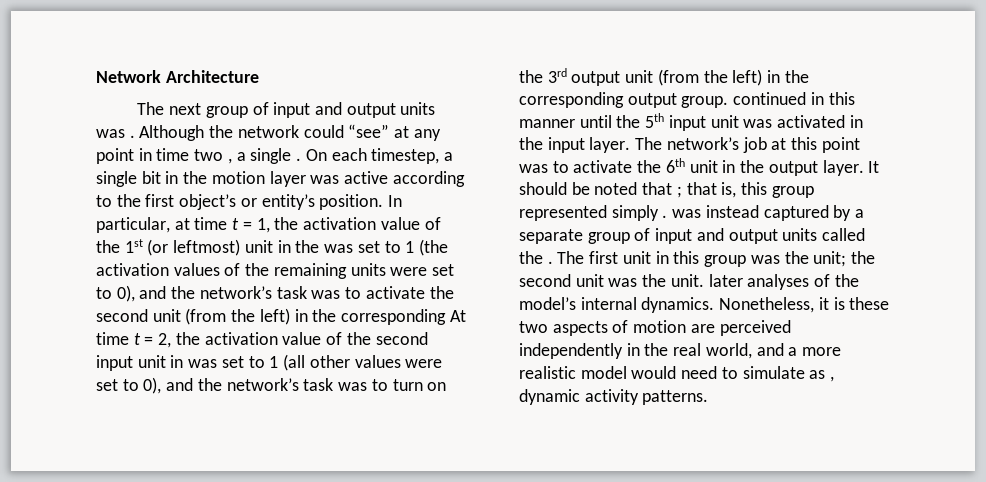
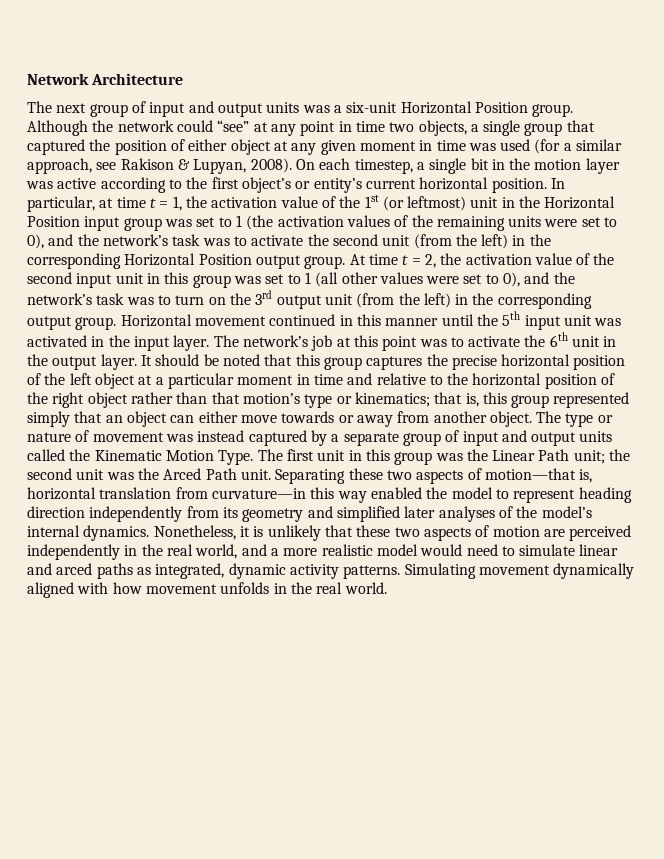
[129,135,135,138] . -> [333,101,574,117] a six-unit Horizontal Position group.
[227,148,302,164] , a single . -> [418,120,595,136] [27,139,623,155] [27,158,292,174] objects, a single group that captured the position of either object at any given moment in time was used (for a similar approach, see Rakison & Lupyan, 2008).
(315, 202) none -> [365,177,489,190] current horizontal
(320, 246) none -> [544,196,616,209] [27,216,162,231] Horizontal Position input group
(447, 317) none -> [124,253,346,269] Horizontal Position output group.
(184, 361) none -> [164,272,231,288] this group
(729, 102) none -> [120,314,266,327] Horizontal movement
[676,186,682,198] ; -> [295,354,626,370] [27,373,616,389] [27,392,430,408] this group captures the precise horizontal position of the left object at a particular moment in time and relative to the horizontal position of the right object rather than that motion’s type or kinematics;
[662,215,668,218] . -> [74,411,613,427] [27,430,164,442] that an object can either move towards or away from another object. The type or nature of movement
[547,261,553,264] . -> [94,450,254,465] Kinematic Motion Type.
(809, 257) none -> [492,449,570,461] Linear Path
[670,274,704,287] unit. -> [163,468,593,484] [27,487,632,503] [27,506,400,522] Arced Path unit. Separating these two aspects of motion—that is, horizontal translation from curvature—in this way enabled the model to represent heading direction independently from its geometry and simplified
(845, 303) none -> [267,525,353,541] unlikely that
[809,370,835,382] [519,389,709,405] as , dynamic activity patterns. -> [579,544,619,556] [27,563,635,579] [27,582,387,598] linear and arced paths as integrated, dynamic activity patterns. Simulating movement dynamically aligned with how movement unfolds in the real world.

